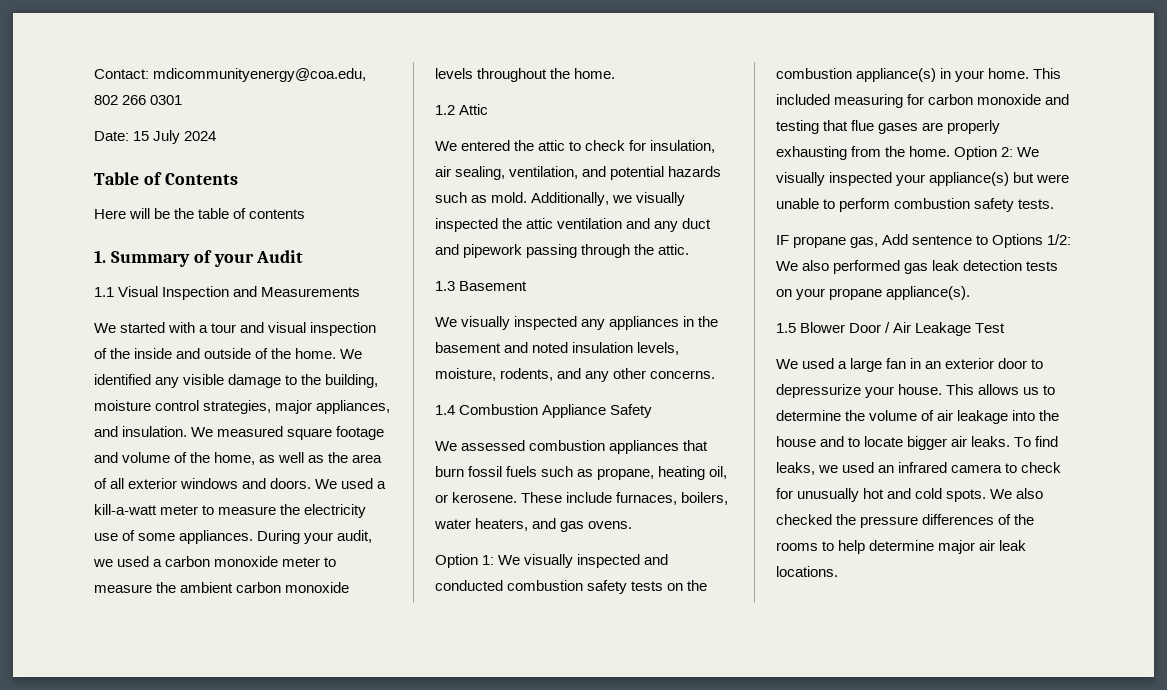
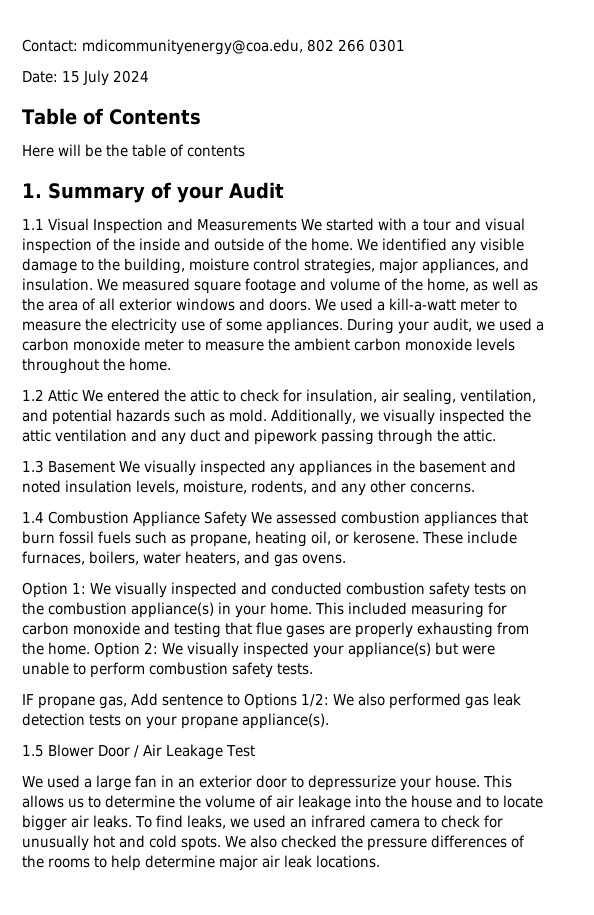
(361, 292) // -> (297, 225) none
(489, 109) // -> (78, 395) none
(528, 286) // -> (115, 467) none
(653, 411) // -> (247, 519) none

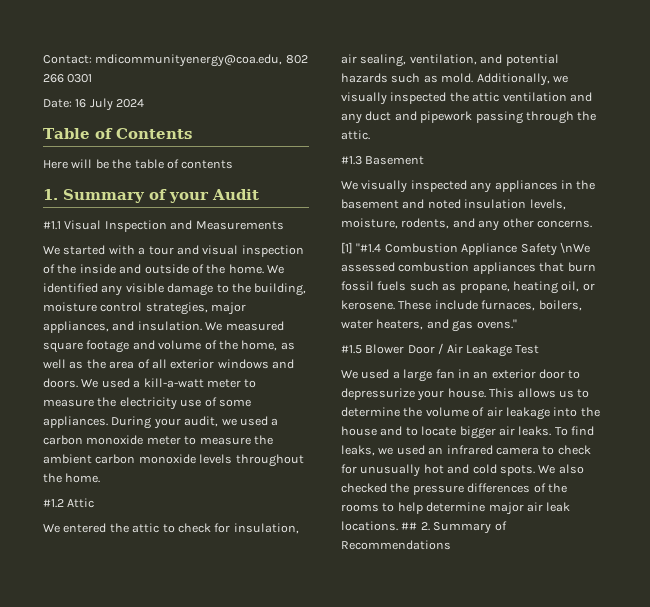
[62,71,80,83] 15 -> [75,99,87,108] 16
[22,219,44,230] 1.1 -> [43,221,61,230] #1.1
(297, 225) none -> (284, 225) //
[22,389,44,401] 1.2 -> [43,499,64,508] #1.2
(78, 395) none -> (95, 503) //
[22,460,44,473] 1.3 -> [341,156,362,165] #1.3
(115, 467) none -> (425, 160) //
[22,512,44,523] 1.4 -> [341,242,382,254] [1] "#1.4
[251,512,272,524] We -> [559,242,590,253] \nWe
[302,554,346,564] [22,582,527,598] [22,602,507,618] [22,622,529,638] [22,642,495,658] [22,662,313,678] [22,693,521,709] [22,713,329,729] [22,745,44,757] ovens. // Option 1: We visually inspected and conducted combustion safety tests on the combustion appliance(s) in your home. This included measuring for carbon monoxide and testing that flue gases are properly exhausting from the home. Option 2: We visually inspected your appliance(s) but were unable to perform combustion safety tests. // IF propane gas, Add sentence to Options 1/2: We also performed gas leak detection tests on your propane appliance(s). // 1.5 -> [476,319,517,329] [341,345,362,354] ovens." // #1.5
(380, 861) none -> [401,521,507,534] [341,540,451,550] ## 2. Summary of Recommendations

